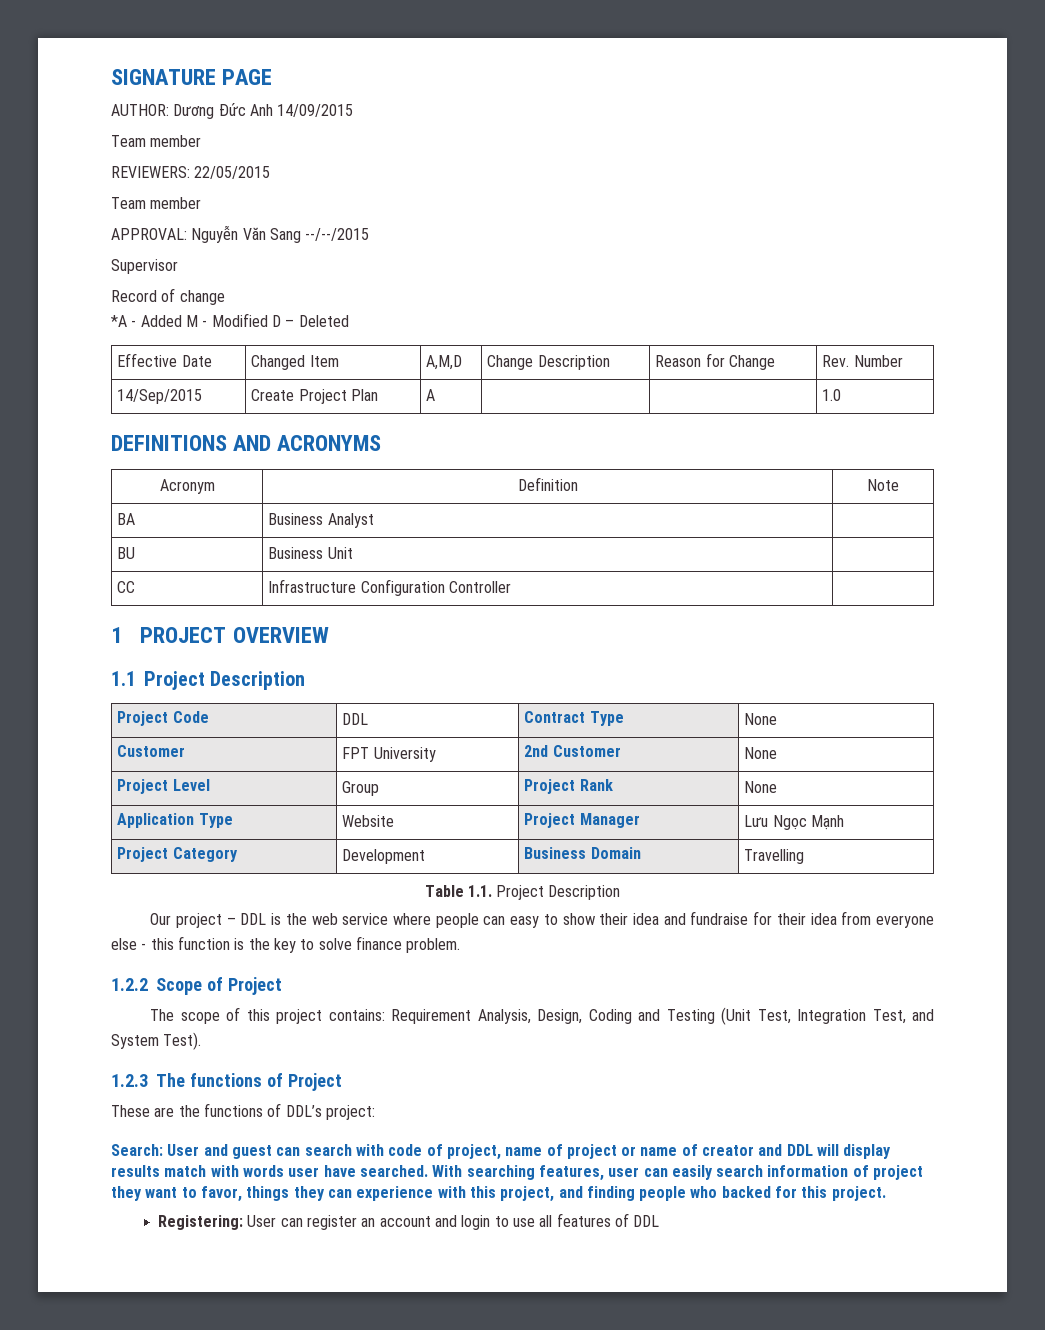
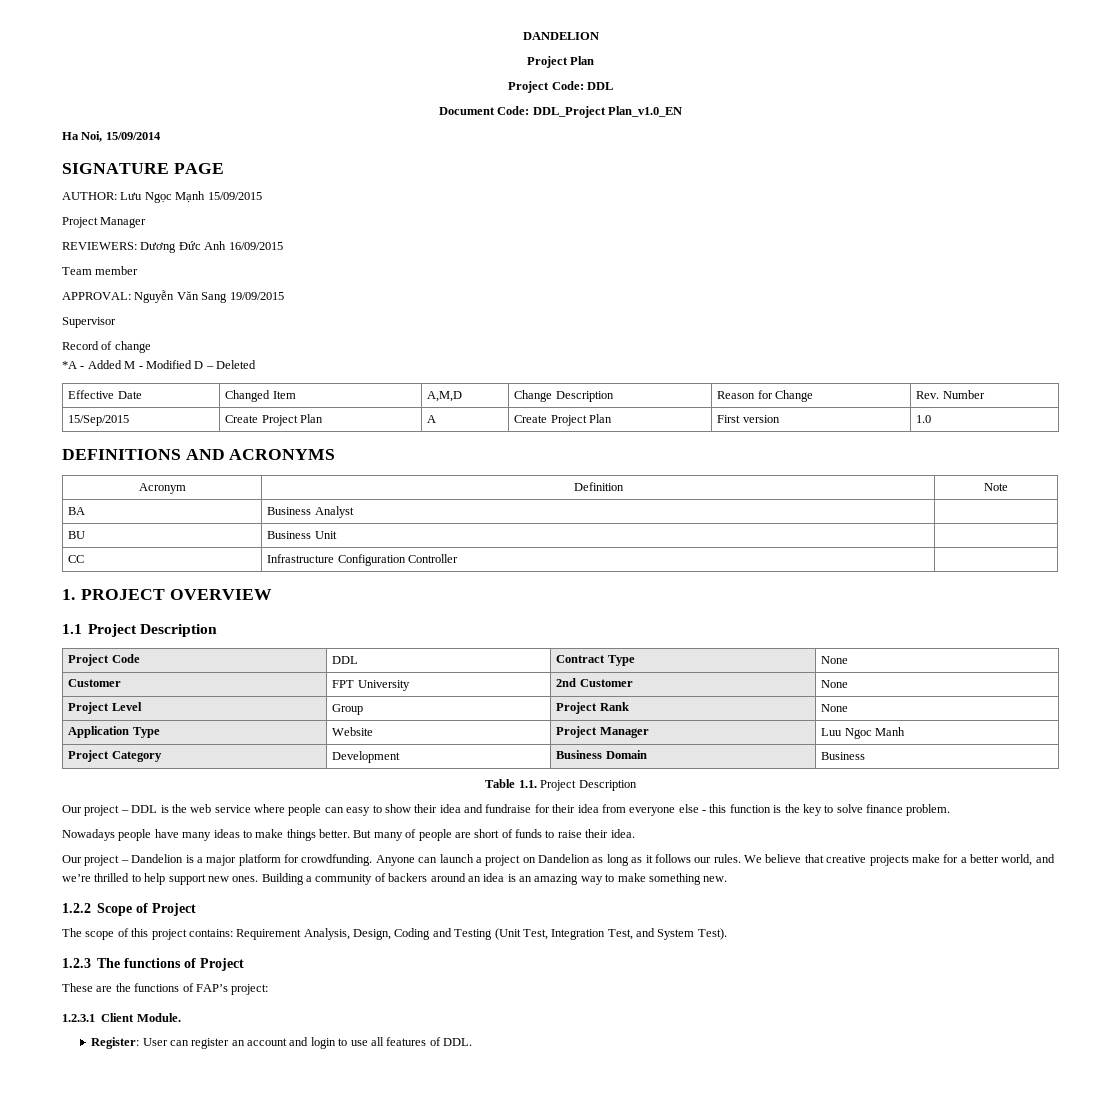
[111,69,273,85] [111,103,354,119] [111,135,202,147] [111,166,271,179] SIGNATURE PAGE // AUTHOR: Dương Đức Anh 14/09/2015 // Team member // REVIEWERS: 22/05/2015 -> [522,32,599,40] [526,56,595,68] [508,81,613,93] [438,106,683,118] [62,131,161,142] [62,163,224,174] [62,191,262,203] [62,217,147,228] [62,241,283,253] DANDELION // Project Plan // Project Code: DDL // Document Code: DDL_Project Plan_v1.0_EN // Ha Noi, 15/09/2014 // SIGNATURE PAGE // AUTHOR: Lưu Ngọc Mạnh 15/09/2015 // Project Manager // REVIEWERS: Dương Đức Anh 16/09/2015
[305,228,370,241] --/--/2015 -> [229,292,284,300] 19/09/2015
[117,389,203,404] 14/Sep/2015 -> [68,415,130,426] 15/Sep/2015
(436, 395) | -> [514,414,613,426] [717,415,780,423] Create Project Plan | First version
[111,627,122,643] 1 -> [62,589,75,600] 1.
[744,815,845,830] Lưu Ngọc Mạnh -> [821,727,906,739] Luu Ngoc Manh
[744,849,805,864] Travelling -> [821,752,866,760] Business
(461, 945) none -> [62,829,635,841] [62,854,1055,866] [62,873,728,885] // Nowadays people have many ideas to make things better. But many of people are short of funds to raise their idea. // Our project – Dandelion is a major platform for crowdfunding. Anyone can launch a project on Dandelion as long as it follows our rules. We believe that creative projects make for a better world, and we’re thrilled to help support new ones. Building a community of backers around an idea is an amazing way to make something new.
[285,1105,322,1117] DDL’s -> [195,984,228,992] FAP’s
[111,1144,892,1160] [111,1165,924,1181] [111,1186,886,1202] [158,1215,244,1230] Search: User and guest can search with code of project, name of project or name of creator and DDL will display results match with words user have searched. With searching features, user can easily search information of project they want to favor, things they can experience with this project, and finding people who backed for this project. // Registering: -> [62,1013,181,1022] [91,1037,140,1049] 1.2.3.1 Client Module. // Register:
[633,1215,660,1227] DDL -> [443,1038,473,1046] DDL.

